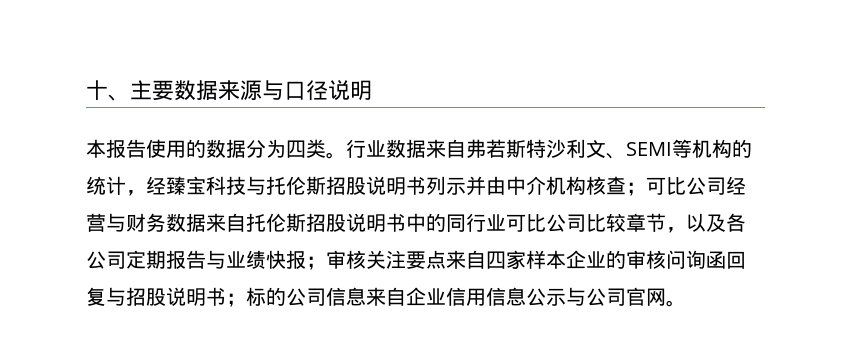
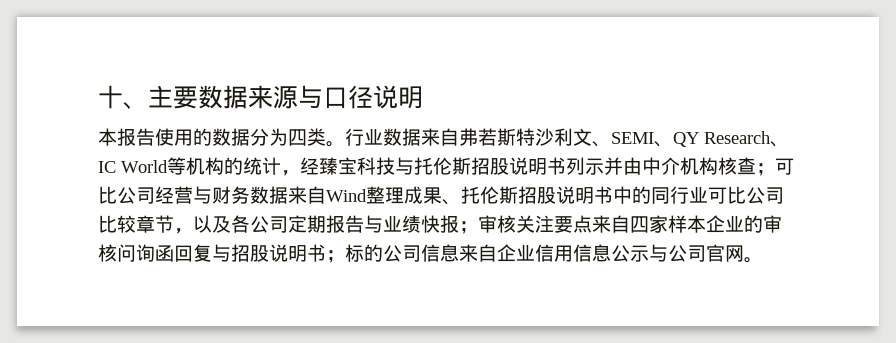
(672, 149) none -> [654,131,789,147] [98,160,168,173] 、QY Research、IC World
(246, 222) none -> [326,186,461,205] Wind整理成果、

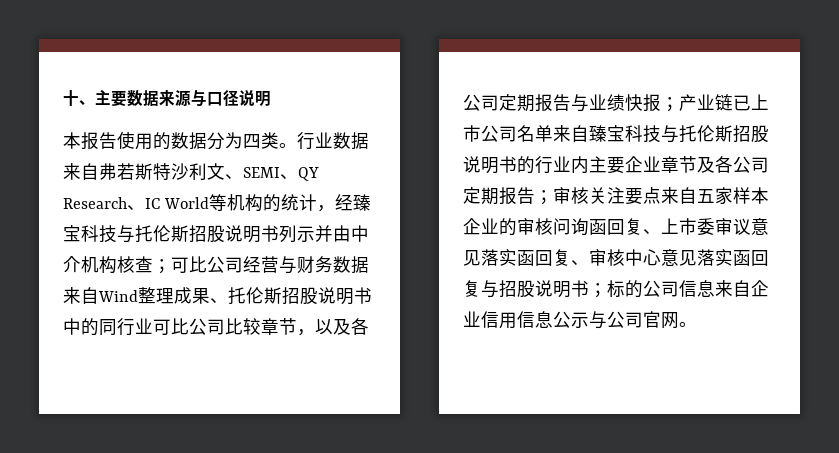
(478, 227) none -> [679,94,769,111] [463,125,769,143] [463,156,769,174] [463,187,553,205] 产业链已上市公司名单来自臻宝科技与托伦斯招股说明书的行业内主要企业章节及各公司定期报告；
[630,216,649,233] 四 -> [697,189,715,203] 五
(212, 253) none -> [643,218,769,235] [463,249,769,266] [463,280,481,297] 、上市委审议意见落实函回复、审核中心意见落实函回复

